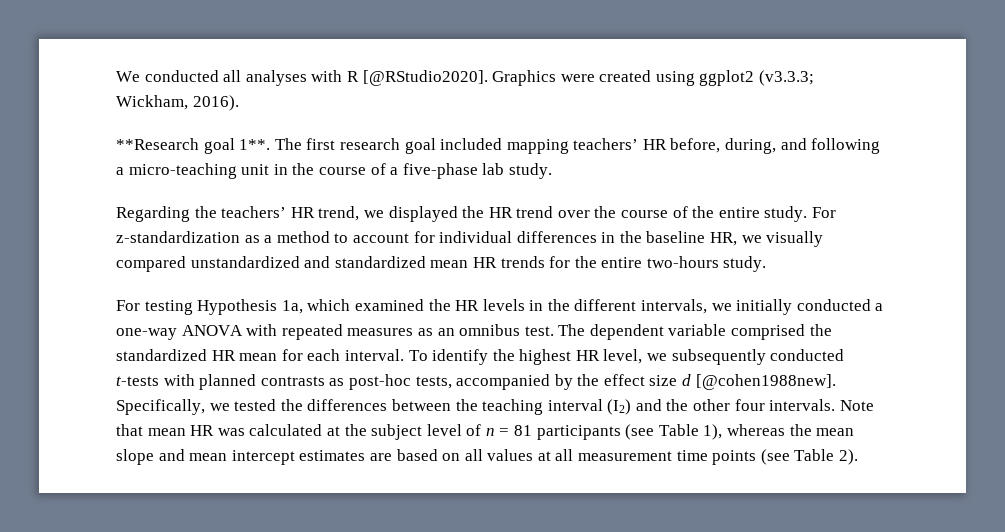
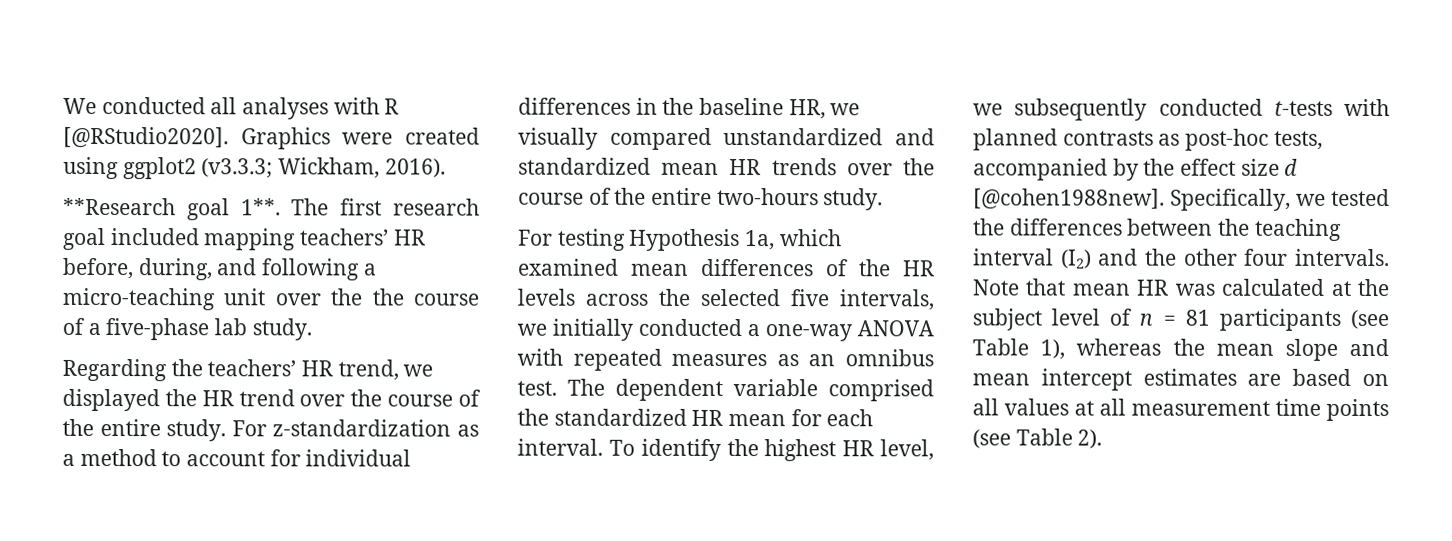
[273,164,288,175] in -> [274,288,363,306] over the
[549,256,571,268] for -> [846,158,935,176] [518,187,612,205] over the course of
[428,299,637,311] the HR levels in the different -> [630,258,935,277] [517,288,829,307] mean differences of the HR levels across the selected five

